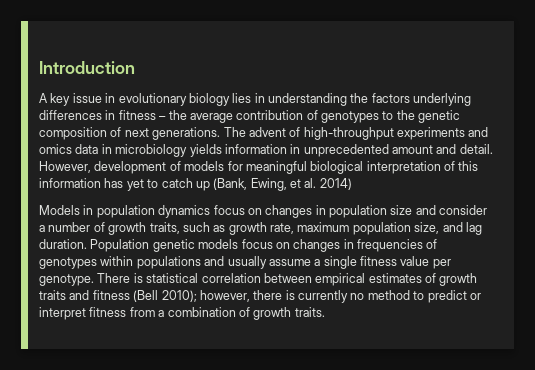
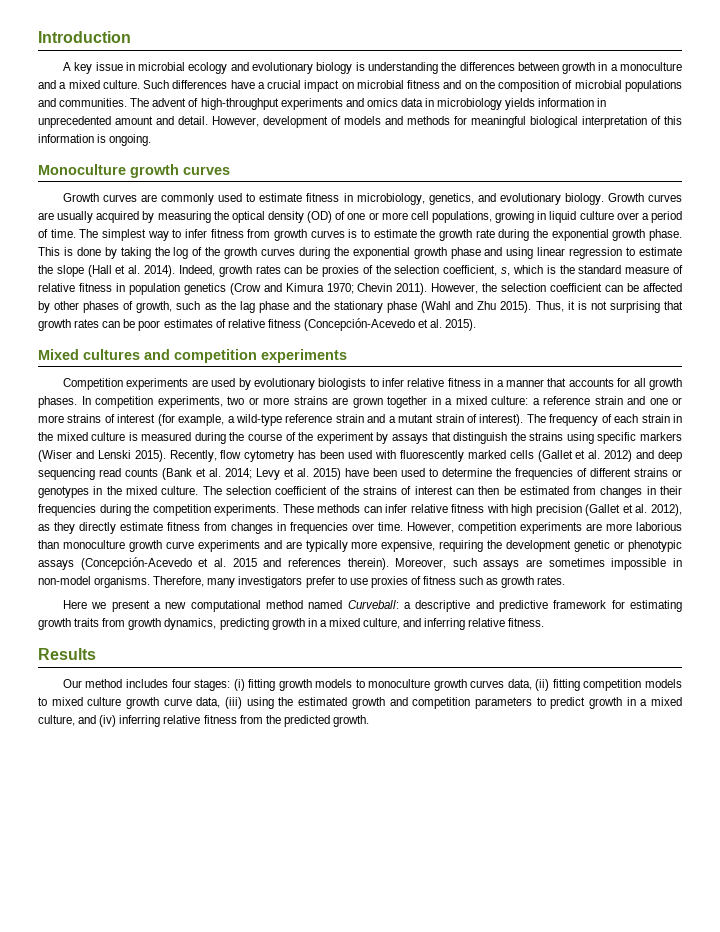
[118,93,472,106] [39,110,461,123] [39,127,221,140] evolutionary biology lies in understanding the factors underlying differences in fitness – the average contribution of genotypes to the genetic composition of next generations. -> [138,62,682,74] [38,80,682,92] [38,98,128,107] microbial ecology and evolutionary biology is understanding the differences between growth in a monoculture and a mixed culture. Such differences have a crucial impact on microbial fitness and on the composition of microbial populations and communities.
(225, 166) none -> [385,116,450,125] and methods
[104,178,352,191] [39,205,488,218] [39,222,482,235] [39,239,438,252] [39,256,451,269] [39,273,478,286] [39,290,481,303] [39,307,325,320] has yet to catch up (Bank, Ewing, et al. 2014) // Models in population dynamics focus on changes in population size and consider a number of growth traits, such as growth rate, maximum population size, and lag duration. Population genetic models focus on changes in frequencies of genotypes within populations and usually assume a single fitness value per genotype. There is statistical correlation between empirical estimates of growth traits and fitness (Bell 2010); however, there is currently no method to predict or interpret fitness from a combination of growth traits. -> [97,134,152,146] [38,164,230,178] [62,193,682,205] [38,211,683,223] [38,229,683,241] [38,247,683,259] [38,265,684,277] [38,283,682,295] [38,301,683,313] [38,318,477,331] [38,349,347,363] [62,378,682,390] [38,396,682,408] [38,414,683,426] [38,432,682,444] [38,450,683,462] [38,468,682,480] [38,486,682,498] [38,504,682,516] [38,522,682,534] [38,540,682,552] [38,557,682,570] [38,576,566,588] [62,600,682,612] [38,618,545,630] [38,648,96,660] [62,679,682,691] [38,697,683,709] [38,715,369,727] is ongoing. // Monoculture growth curves // Growth curves are commonly used to estimate fitness in microbiology, genetics, and evolutionary biology. Growth curves are usually acquired by measuring the optical density (OD) of one or more cell populations, growing in liquid culture over a period of time. The simplest way to infer fitness from growth curves is to estimate the growth rate during the exponential growth phase. This is done by taking the log of the growth curves during the exponential growth phase and using linear regression to estimate the slope (Hall et al. 2014). Indeed, growth rates can be proxies of the selection coefficient, s, which is the standard measure of relative fitness in population genetics (Crow and Kimura 1970; Chevin 2011). However, the selection coefficient can be affected by other phases of growth, such as the lag phase and the stationary phase (Wahl and Zhu 2015). Thus, it is not surprising that growth rates can be poor estimates of relative fitness (Concepción-Acevedo et al. 2015). // Mixed cultures and competition experiments // Competition experiments are used by evolutionary biologists to infer relative fitness in a manner that accounts for all growth phases. In competition experiments, two or more strains are grown together in a mixed culture: a reference strain and one or more strains of interest (for example, a wild-type reference strain and a mutant strain of interest). The frequency of each strain in the mixed culture is measured during the course of the experiment by assays that distinguish the strains using specific markers (Wiser and Lenski 2015). Recently, flow cytometry has been used with fluorescently marked cells (Gallet et al. 2012) and deep sequencing read counts (Bank et al. 2014; Levy et al. 2015) have been used to determine the frequencies of different strains or genotypes in the mixed culture. The selection coefficient of the strains of interest can then be estimated from changes in their frequencies during the competition experiments. These methods can infer relative fitness with high precision (Gallet et al. 2012), as they directly estimate fitness from changes in frequencies over time. However, competition experiments are more laborious than monoculture growth curve experiments and are typically more expensive, requiring the development genetic or phenotypic assays (Concepción-Acevedo et al. 2015 and references therein). Moreover, such assays are sometimes impossible in non-model organisms. Therefore, many investigators prefer to use proxies of fitness such as growth rates. // Here we present a new computational method named Curveball: a descriptive and predictive framework for estimating growth traits from growth dynamics, predicting growth in a mixed culture, and inferring relative fitness. // Results // Our method includes four stages: (i) fitting growth models to monoculture growth curves data, (ii) fitting competition models to mixed culture growth curve data, (iii) using the estimated growth and competition parameters to predict growth in a mixed culture, and (iv) inferring relative fitness from the predicted growth.

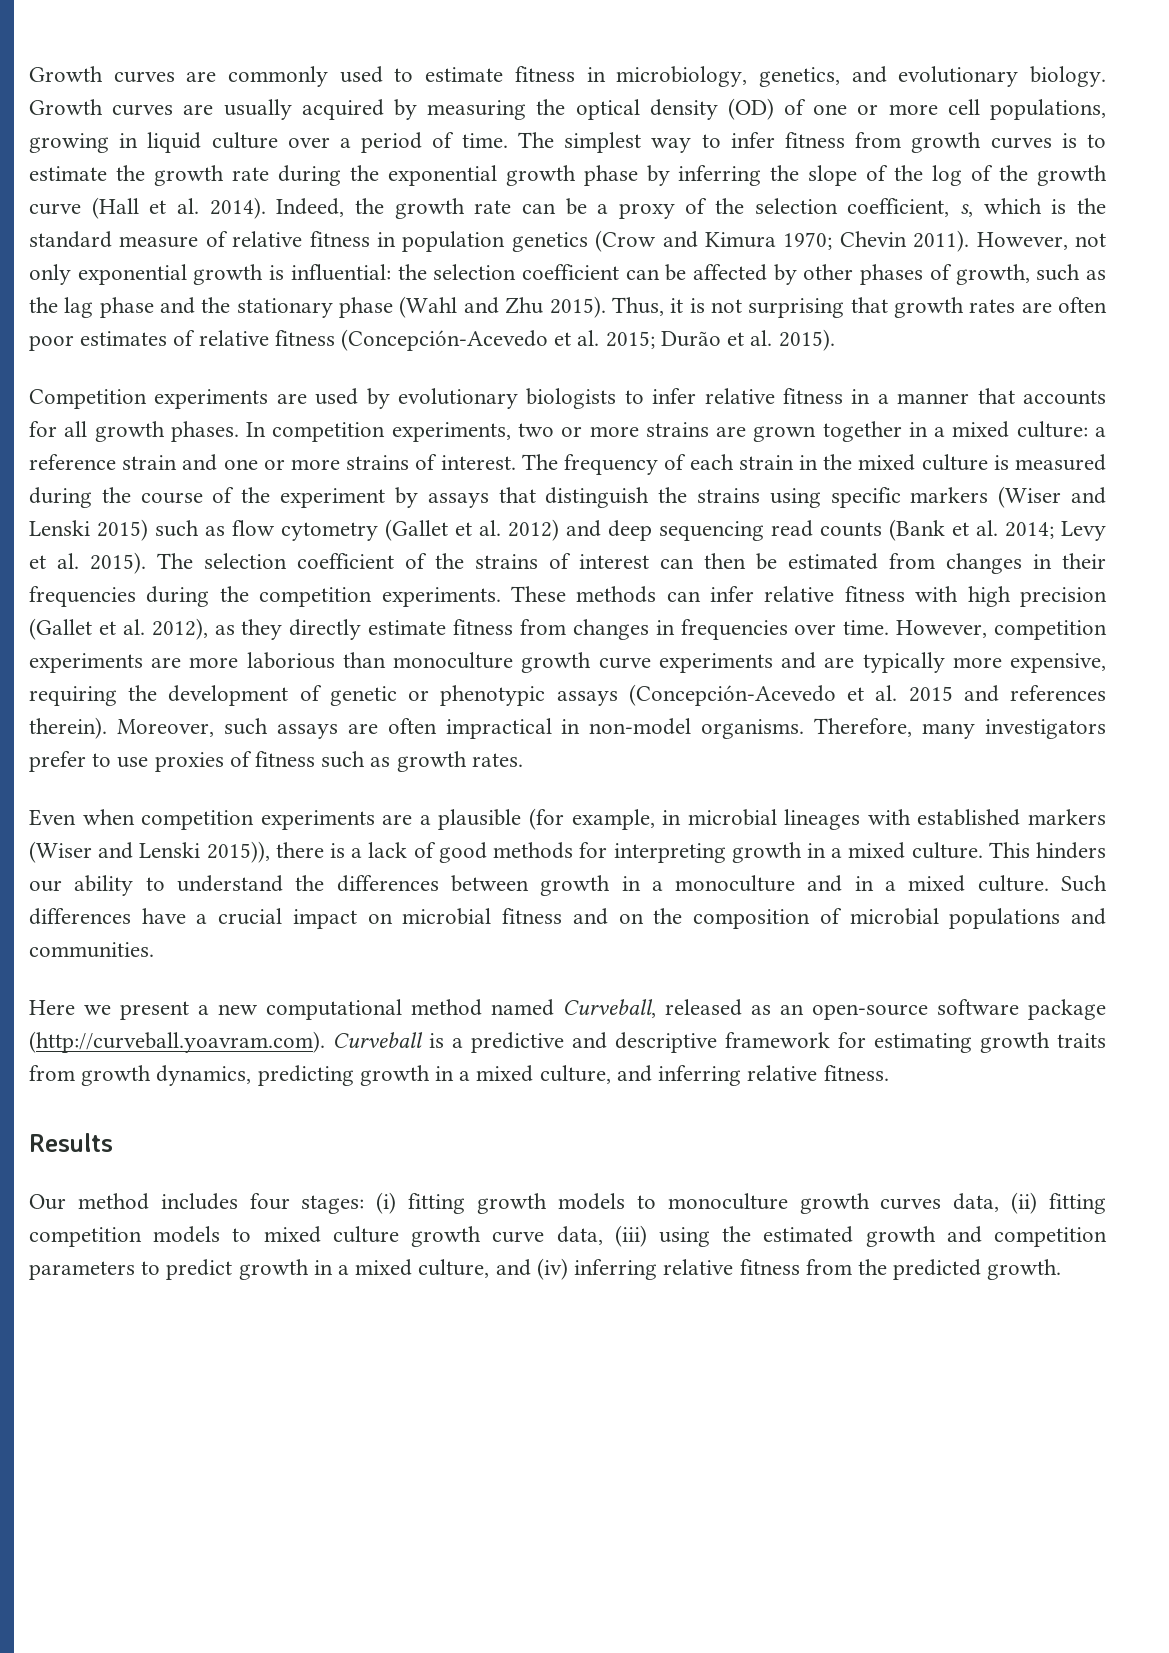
[38,31,131,43] [62,62,682,74] [38,80,682,92] [38,98,607,110] [38,116,682,128] [38,134,152,146] [38,164,230,178] Introduction // A key issue in microbial ecology and evolutionary biology is understanding the differences between growth in a monoculture and a mixed culture. Such differences have a crucial impact on microbial fitness and on the composition of microbial populations and communities. The advent of high-throughput experiments and omics data in microbiology yields information in unprecedented amount and detail. However, development of models and methods for meaningful biological interpretation of this information is ongoing. // Monoculture growth curves // -> (29, 74) none
[649,229,683,241] [38,247,151,259] phase. This is done by taking -> [583,165,889,186] phase by inferring the slope of
[261,247,683,259] [38,265,84,277] curves during the exponential growth phase and using linear regression to estimate the slope -> [29,203,81,215] curve
[218,265,359,277] growth rates can be proxies -> [354,198,675,219] the growth rate can be a proxy
(479, 288) none -> [1075,233,1106,247] [29,264,391,285] not only exponential growth is influential:
[102,319,136,328] can be -> [1021,297,1108,313] are often
[445,319,477,331] [38,349,347,363] 2015). // Mixed cultures and competition experiments -> [605,329,835,351] 2015; Durão et al. 2015).
[117,414,524,426] interest (for example, a wild-type reference strain and a mutant strain of interest). -> [440,455,516,470] interest.
[134,450,534,462] 2015). Recently, flow cytometry has been used with fluorescently marked cells -> [97,519,378,541] 2015) such as flow cytometry
[313,468,682,480] [38,486,199,498] 2015) have been used to determine the frequencies of different strains or genotypes in the mixed culture. -> [90,552,146,574] 2015).
(572, 546) none -> [299,685,322,701] of
[548,558,667,570] sometimes impossible -> [387,718,552,739] often impractical
(566, 580) none -> [29,808,1106,830] [29,841,1106,863] [29,875,1107,896] [29,908,1107,929] [29,942,154,958] // Even when competition experiments are a plausible (for example, in microbial lineages with established markers (Wiser and Lenski 2015)), there is a lack of good methods for interpreting growth in a mixed culture. This hinders our ability to understand the differences between growth in a monoculture and in a mixed culture. Such differences have a crucial impact on microbial fitness and on the composition of microbial populations and communities.
[347,600,548,612] Curveball: a descriptive and predictive -> [563,999,1106,1020] [29,1031,717,1053] Curveball, released as an open-source software package (http://curveball.yoavram.com). Curveball is a predictive and descriptive

